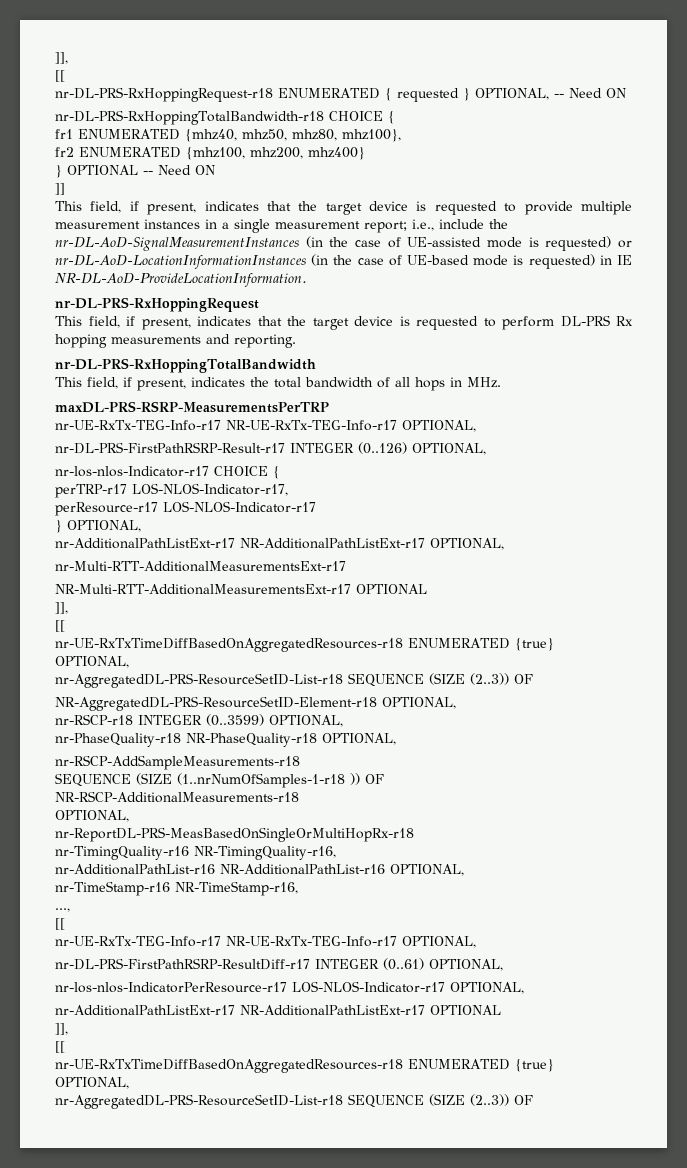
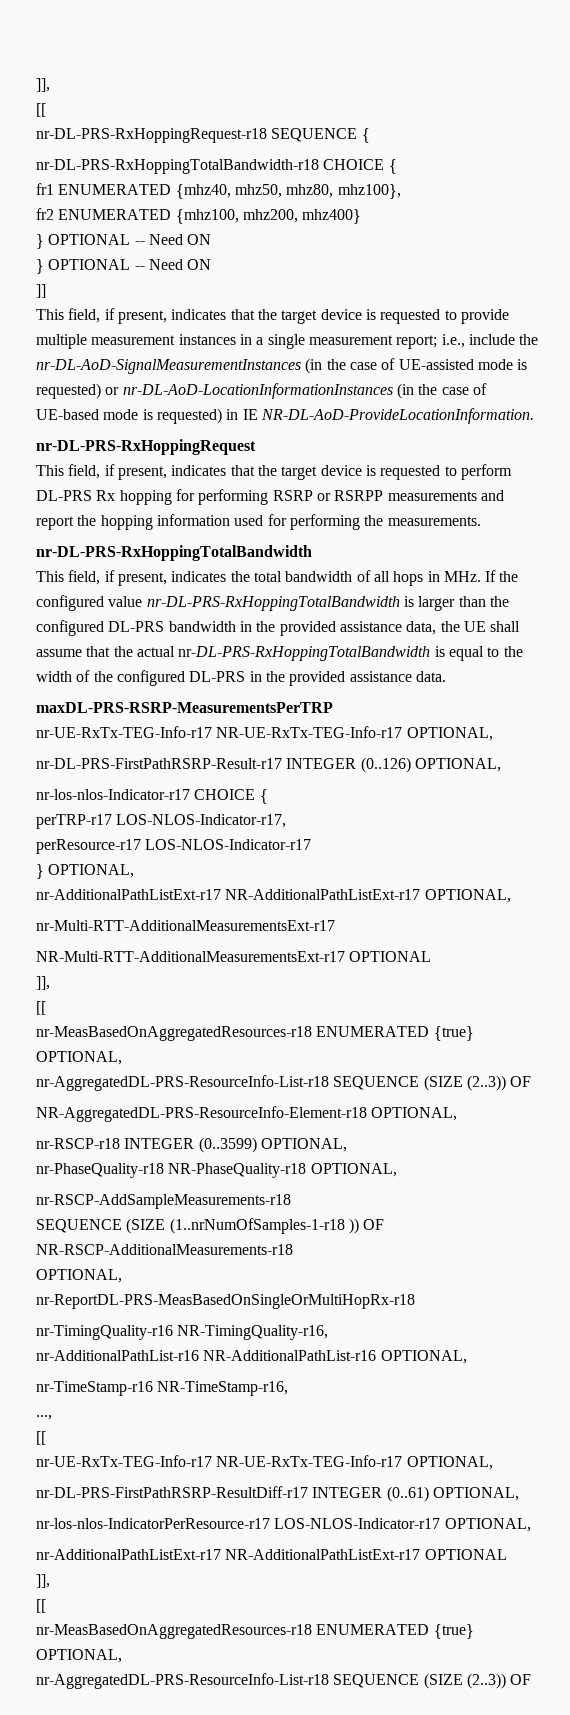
[278,88,626,102] ENUMERATED { requested } OPTIONAL, -- Need ON -> [271,128,370,143] SEQUENCE {
(215, 170) none -> [36,259,212,274] // } OPTIONAL -- Need ON
[111,334,296,348] measurements and reporting. -> [175,489,504,505] [36,514,481,530] for performing RSRP or RSRPP measurements and report the hopping information used for performing the measurements.
(501, 382) none -> [485,570,519,582] [36,595,509,611] [36,620,521,636] [36,646,523,661] [36,670,446,686] If the configured value nr-DL-PRS-RxHoppingTotalBandwidth is larger than the configured DL-PRS bandwidth in the provided assistance data, the UE shall assume that the actual nr-DL-PRS-RxHoppingTotalBandwidth is equal to the width of the configured DL-PRS in the provided assistance data.
[55,638,554,652] [55,656,129,668] [55,673,343,688] nr-UE-RxTxTimeDiffBasedOnAggregatedResources-r18 ENUMERATED {true} OPTIONAL, // nr-AggregatedDL-PRS-ResourceSetID-List-r18 -> [36,1026,474,1041] [36,1051,122,1065] [36,1075,329,1091] nr-MeasBasedOnAggregatedResources-r18 ENUMERATED {true} OPTIONAL, // nr-AggregatedDL-PRS-ResourceInfo-List-r18
[55,696,377,711] NR-AggregatedDL-PRS-ResourceSetID-Element-r18 -> [36,1106,367,1122] NR-AggregatedDL-PRS-ResourceInfo-Element-r18
[55,1059,554,1073] [55,1077,129,1089] [55,1094,343,1109] nr-UE-RxTxTimeDiffBasedOnAggregatedResources-r18 ENUMERATED {true} OPTIONAL, // nr-AggregatedDL-PRS-ResourceSetID-List-r18 -> [36,1624,474,1639] [36,1649,122,1663] [36,1673,329,1689] nr-MeasBasedOnAggregatedResources-r18 ENUMERATED {true} OPTIONAL, // nr-AggregatedDL-PRS-ResourceInfo-List-r18

